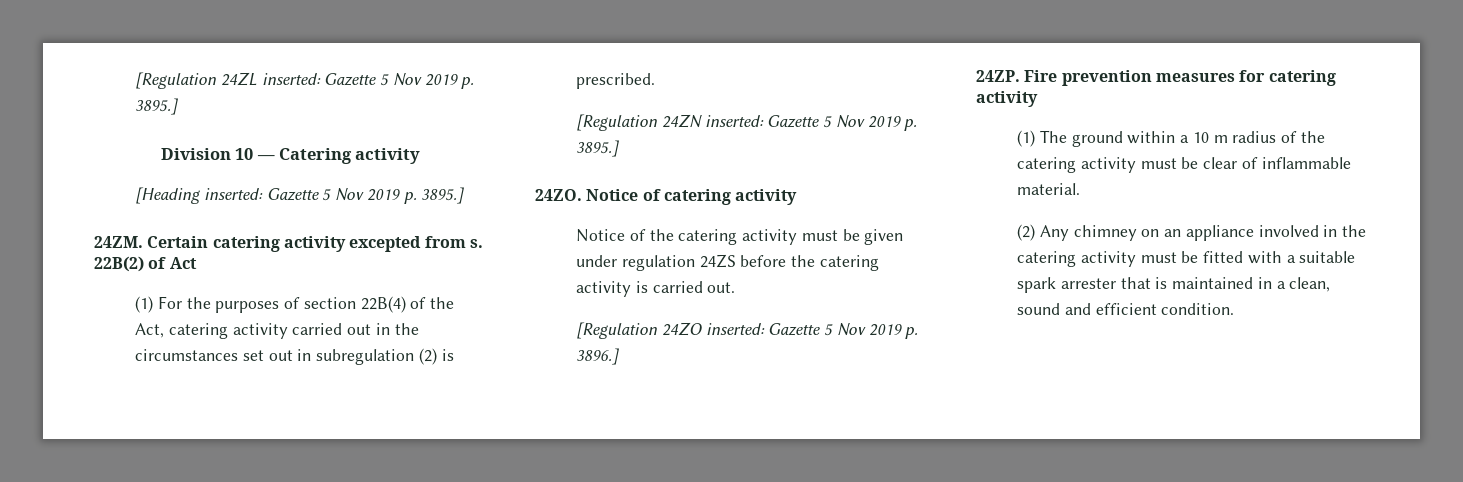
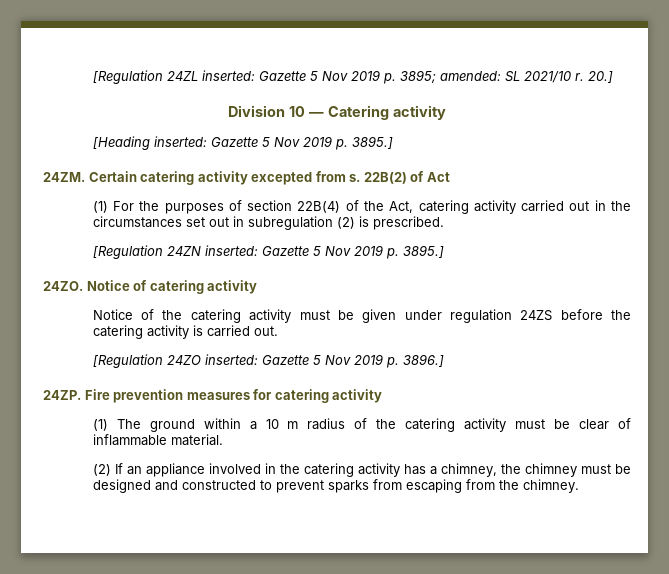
[135,98,179,115] 3895.] -> [399,70,613,84] 3895; amended: SL 2021/10 r. 20.]
[1039,225,1160,241] Any chimney on -> [114,463,123,474] If
[1140,251,1356,264] [1017,277,1331,293] [1017,303,1235,315] must be fitted with a suitable spark arrester that is maintained in a clean, sound and efficient condition. -> [403,463,631,477] [92,479,579,493] has a chimney, the chimney must be designed and constructed to prevent sparks from escaping from the chimney.

